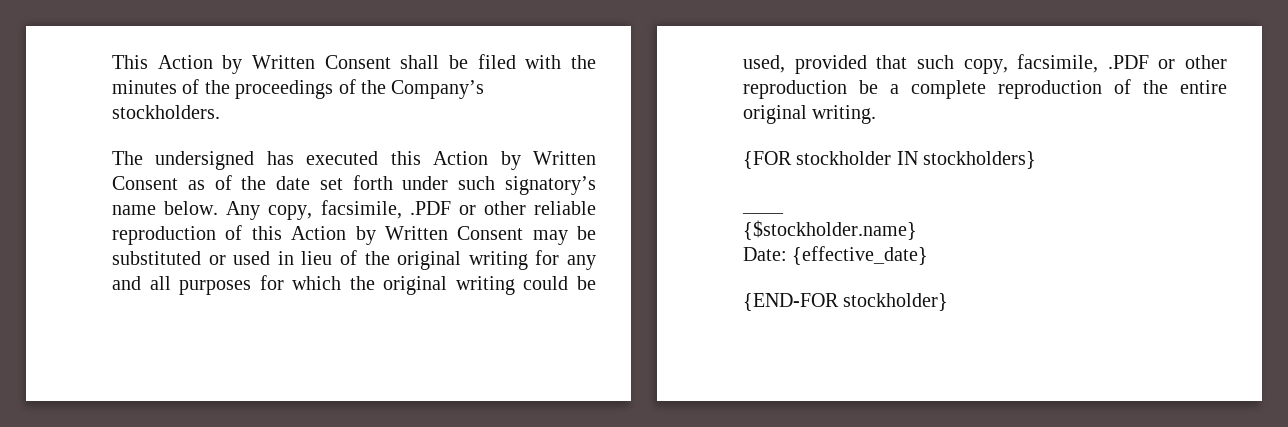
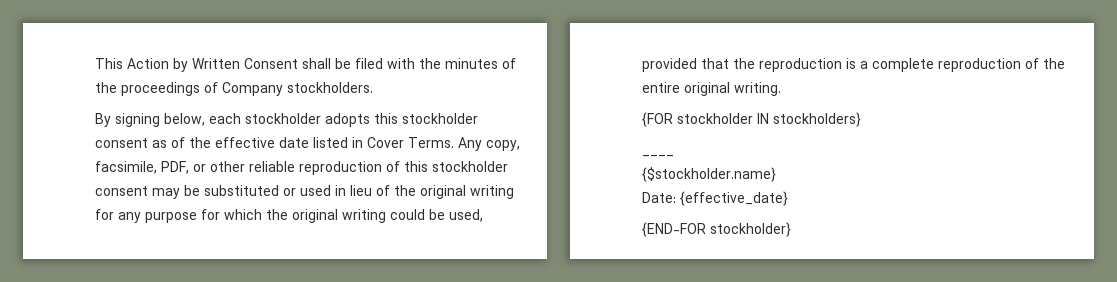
[361,80,485,99] the Company’s -> [222,82,283,96] Company
[112,151,596,170] [112,175,596,195] [112,201,219,215] The undersigned has executed this Action by Written Consent as of the date set forth under such signatory’s name below. -> [95,113,478,127] [95,137,454,148] By signing below, each stockholder adopts this stockholder consent as of the effective date listed in Cover Terms.
[409,201,451,215] .PDF -> [161,161,189,174] PDF,
[291,226,524,245] Action by Written Consent -> [432,161,508,172] [95,186,148,196] stockholder consent
[112,276,252,295] and all purposes -> [145,212,197,223] purpose
[916,54,1227,74] [743,80,878,99] such copy, facsimile, .PDF or other reproduction be -> [733,58,856,72] the reproduction is

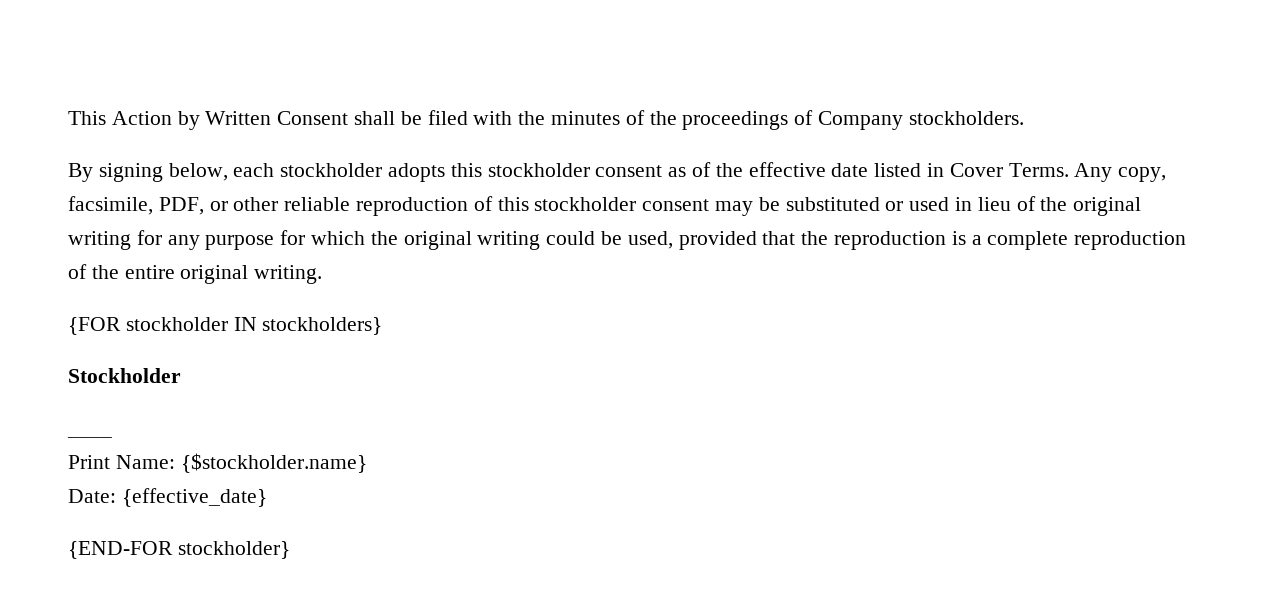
(861, 119) none -> [68,368,181,383] // Stockholder
(674, 156) none -> [68,455,175,469] Print Name:

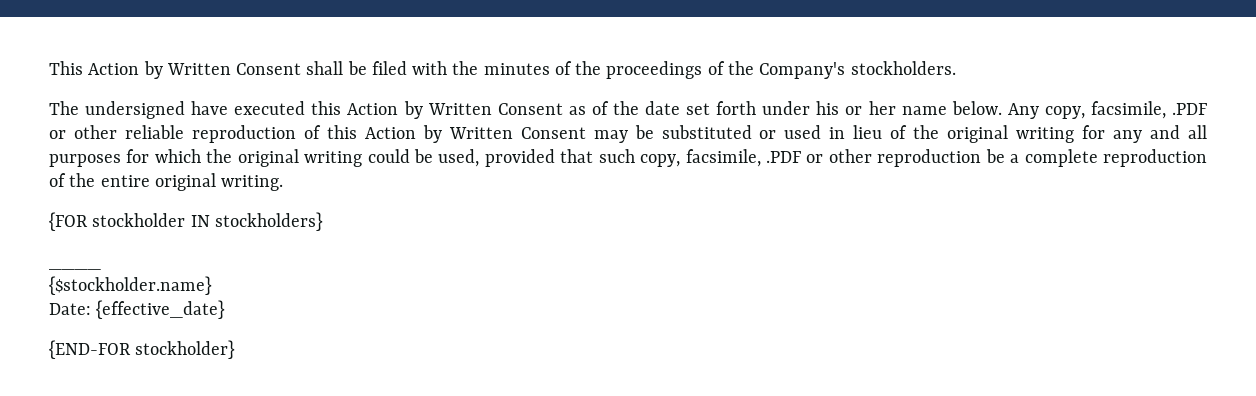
[818,111,904,130] Company -> [727,61,846,79] the Company's
[68,162,1069,182] By signing below, each stockholder adopts this stockholder consent as of the effective date listed in Cover Terms. -> [49,101,1002,119] The undersigned have executed this Action by Written Consent as of the date set forth under his or her name below.
[158,197,204,215] PDF, -> [1172,103,1208,115] .PDF
[534,197,710,211] stockholder consent -> [364,125,586,143] Action by Written Consent
[205,235,275,250] purpose -> [1150,125,1207,139] [49,154,121,167] and all purposes
[801,231,966,250] the reproduction is -> [598,149,1005,167] such copy, facsimile, .PDF or other reproduction be
[68,368,181,383] // Stockholder -> (323, 221) none
[68,455,175,469] Print Name: -> (101, 268) none

